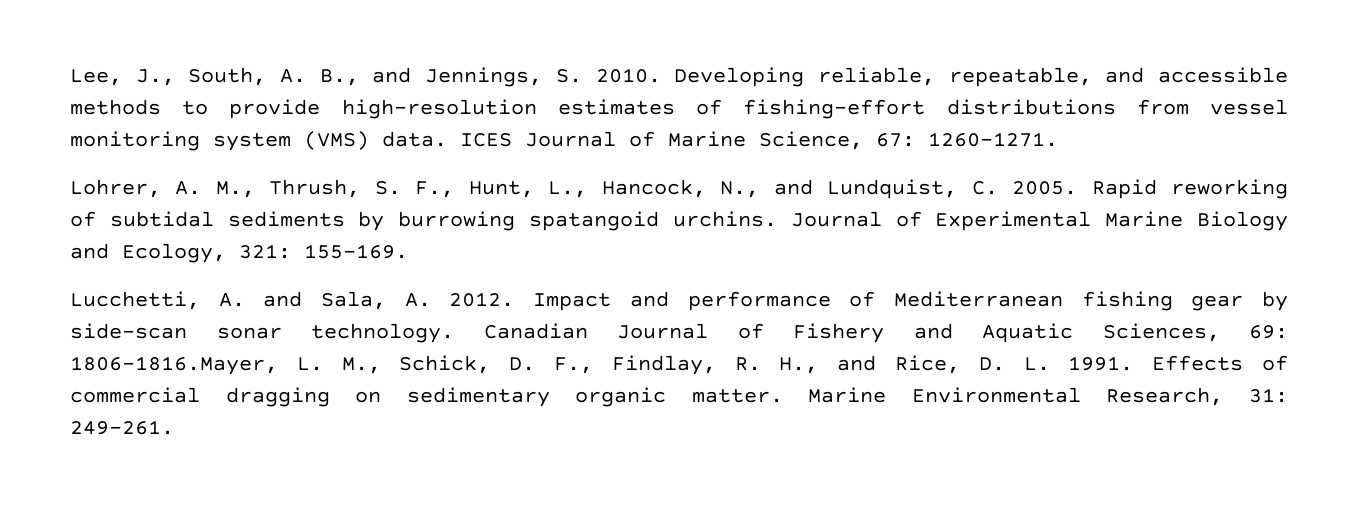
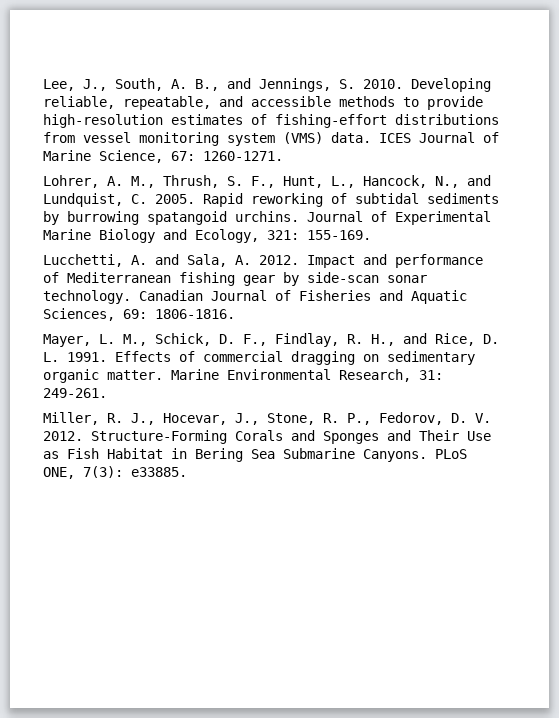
[793,323,884,343] Fishery -> [299,290,371,301] Fisheries
[70,356,278,375] 1806-1816.Mayer, -> [155,309,235,319] [43,334,91,347] 1806-1816. // Mayer,
(174, 427) none -> [43,412,491,425] [43,430,491,444] [43,448,467,462] [43,466,187,479] // Miller, R. J., Hocevar, J., Stone, R. P., Fedorov, D. V. 2012. Structure-Forming Corals and Sponges and Their Use as Fish Habitat in Bering Sea Submarine Canyons. PLoS ONE, 7(3): e33885.

